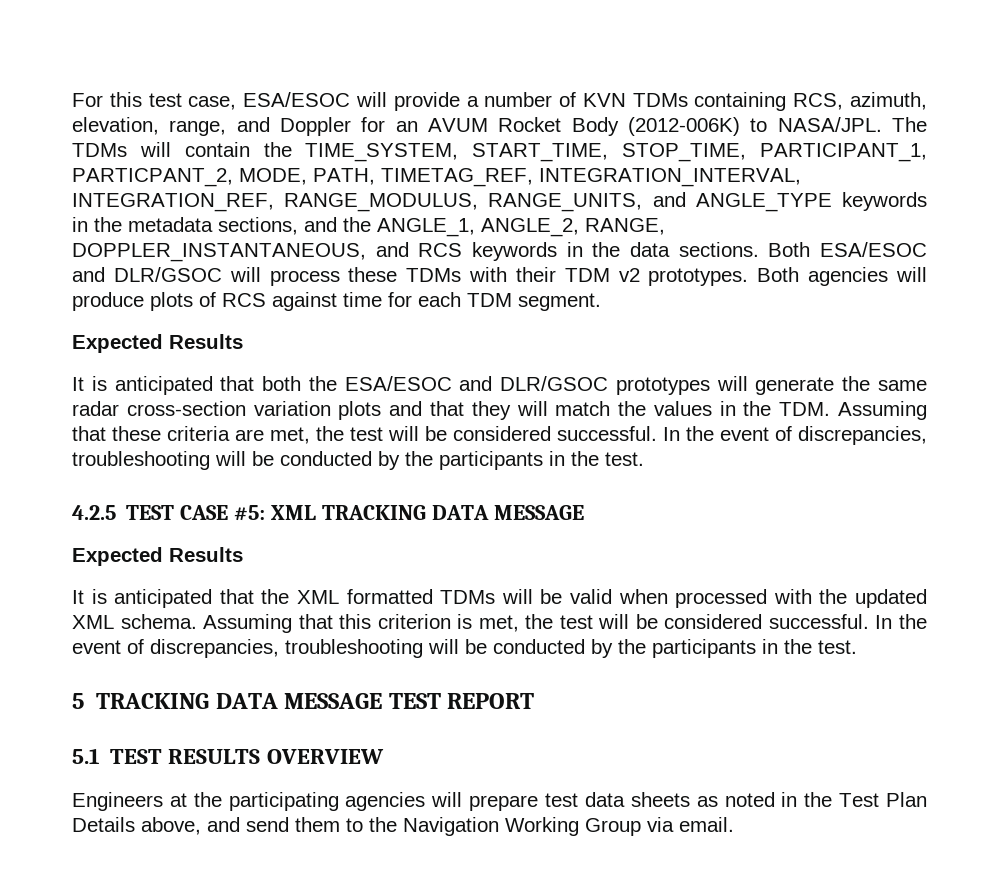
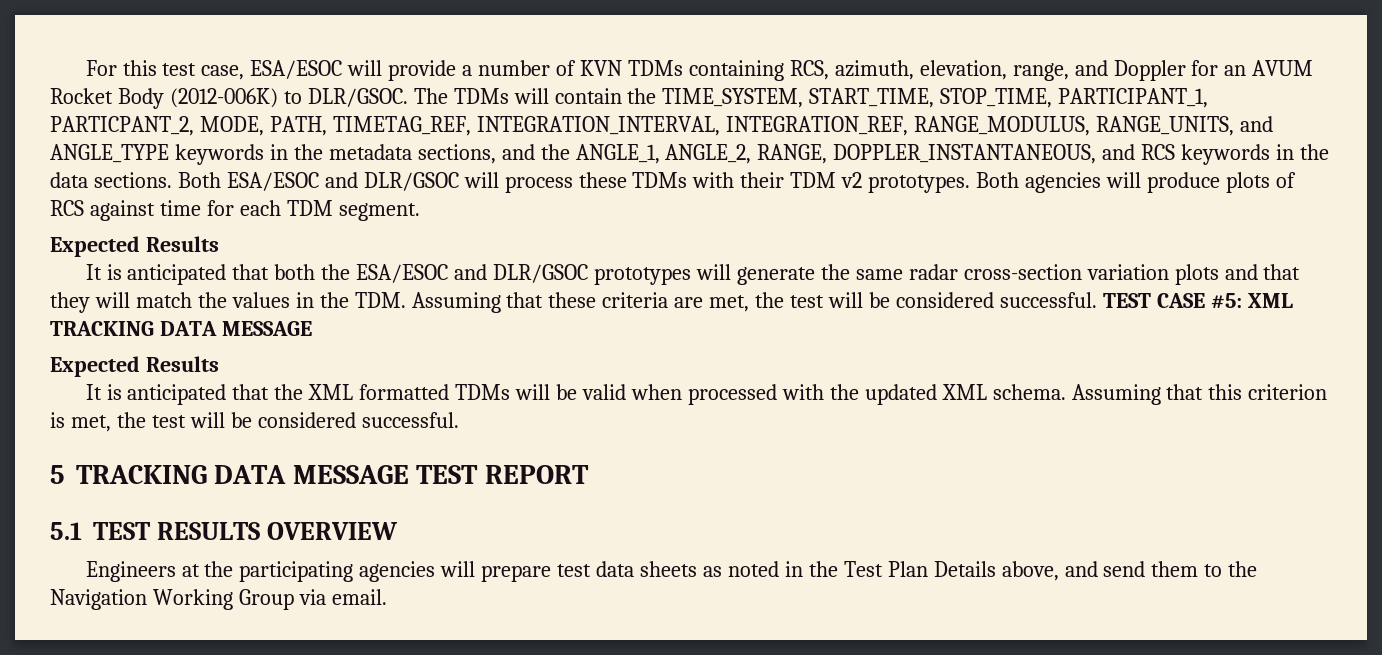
[777,117,882,132] NASA/JPL. -> [307,88,408,107] DLR/GSOC.
[663,426,927,445] [72,451,644,470] [72,505,116,520] In the event of discrepancies, troubleshooting will be conducted by the participants in the test. // 4.2.5 -> (1097, 300) none
[875,614,927,629] [72,639,857,658] In the event of discrepancies, troubleshooting will be conducted by the participants in the test. -> (459, 420) none

